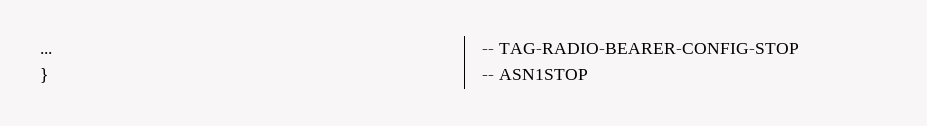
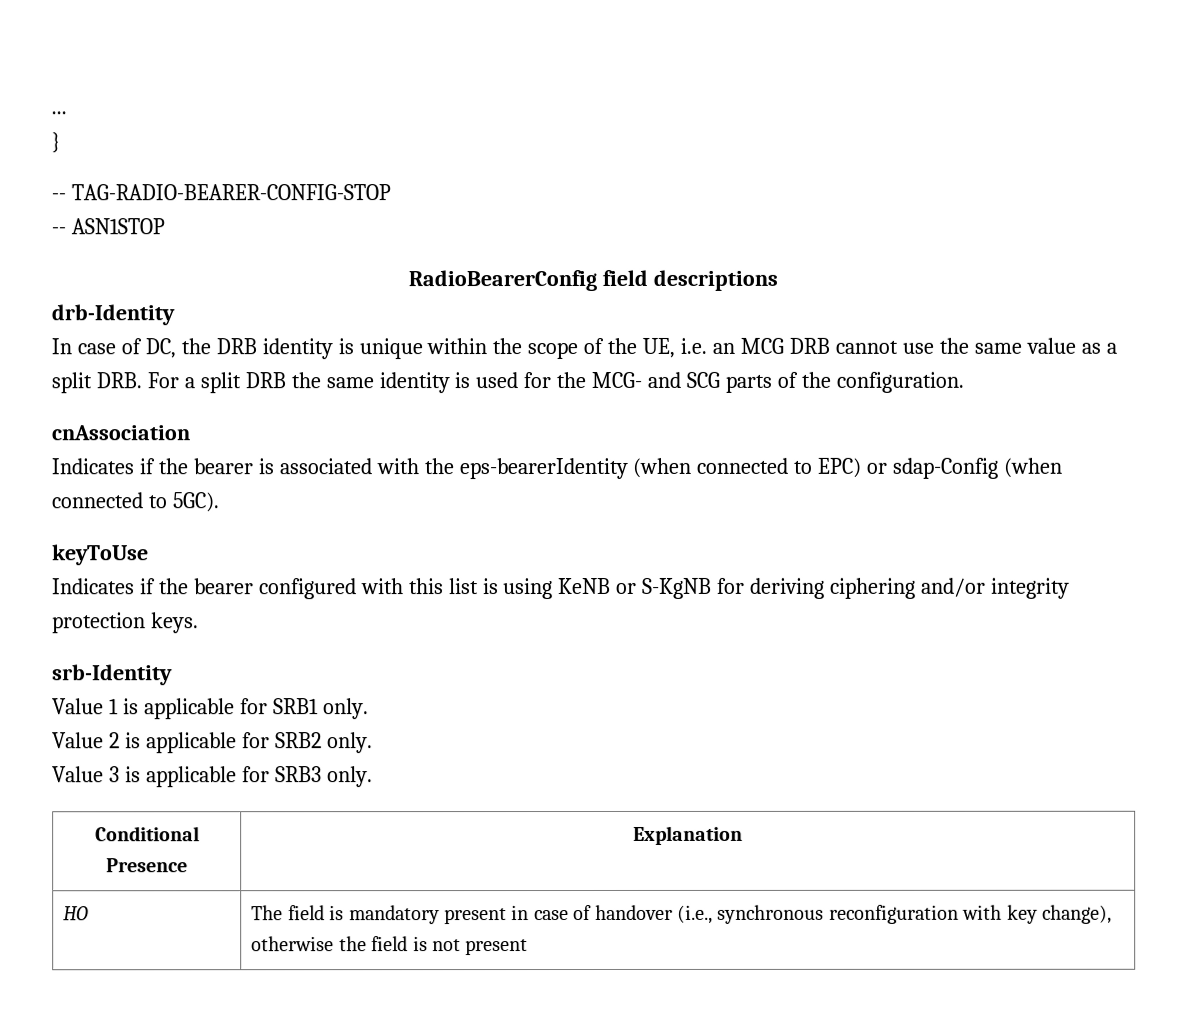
(588, 74) none -> [408,269,778,292] [51,304,175,326] [51,337,1117,360] [51,371,964,394] [51,425,190,441] [51,457,1063,480] [51,492,220,513] [52,544,149,566] [52,577,1070,600] [52,612,199,634] [52,664,173,686] [52,698,369,720] [52,732,373,754] [52,766,373,788] [94,826,200,842] [106,858,188,873] [633,825,743,845] [63,906,90,921] [251,904,1113,925] [251,936,529,956] // RadioBearerConfig field descriptions // drb-Identity // In case of DC, the DRB identity is unique within the scope of the UE, i.e. an MCG DRB cannot use the same value as a split DRB. For a split DRB the same identity is used for the MCG- and SCG parts of the configuration. // cnAssociation // Indicates if the bearer is associated with the eps-bearerIdentity (when connected to EPC) or sdap-Config (when connected to 5GC). // keyToUse // Indicates if the bearer configured with this list is using KeNB or S-KgNB for deriving ciphering and/or integrity protection keys. // srb-Identity // Value 1 is applicable for SRB1 only. // Value 2 is applicable for SRB2 only. // Value 3 is applicable for SRB3 only. // Conditional Presence | Explanation // HO | The field is mandatory present in case of handover (i.e., synchronous reconfiguration with key change), otherwise the field is not present

